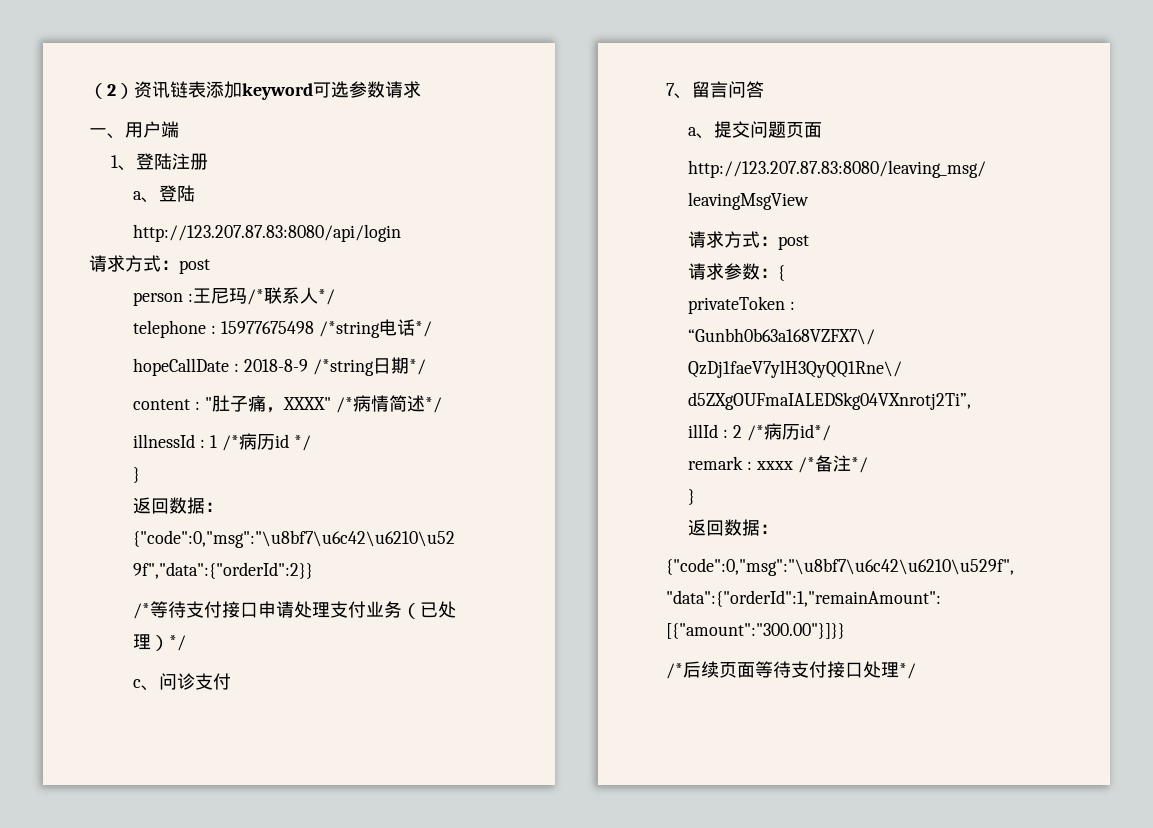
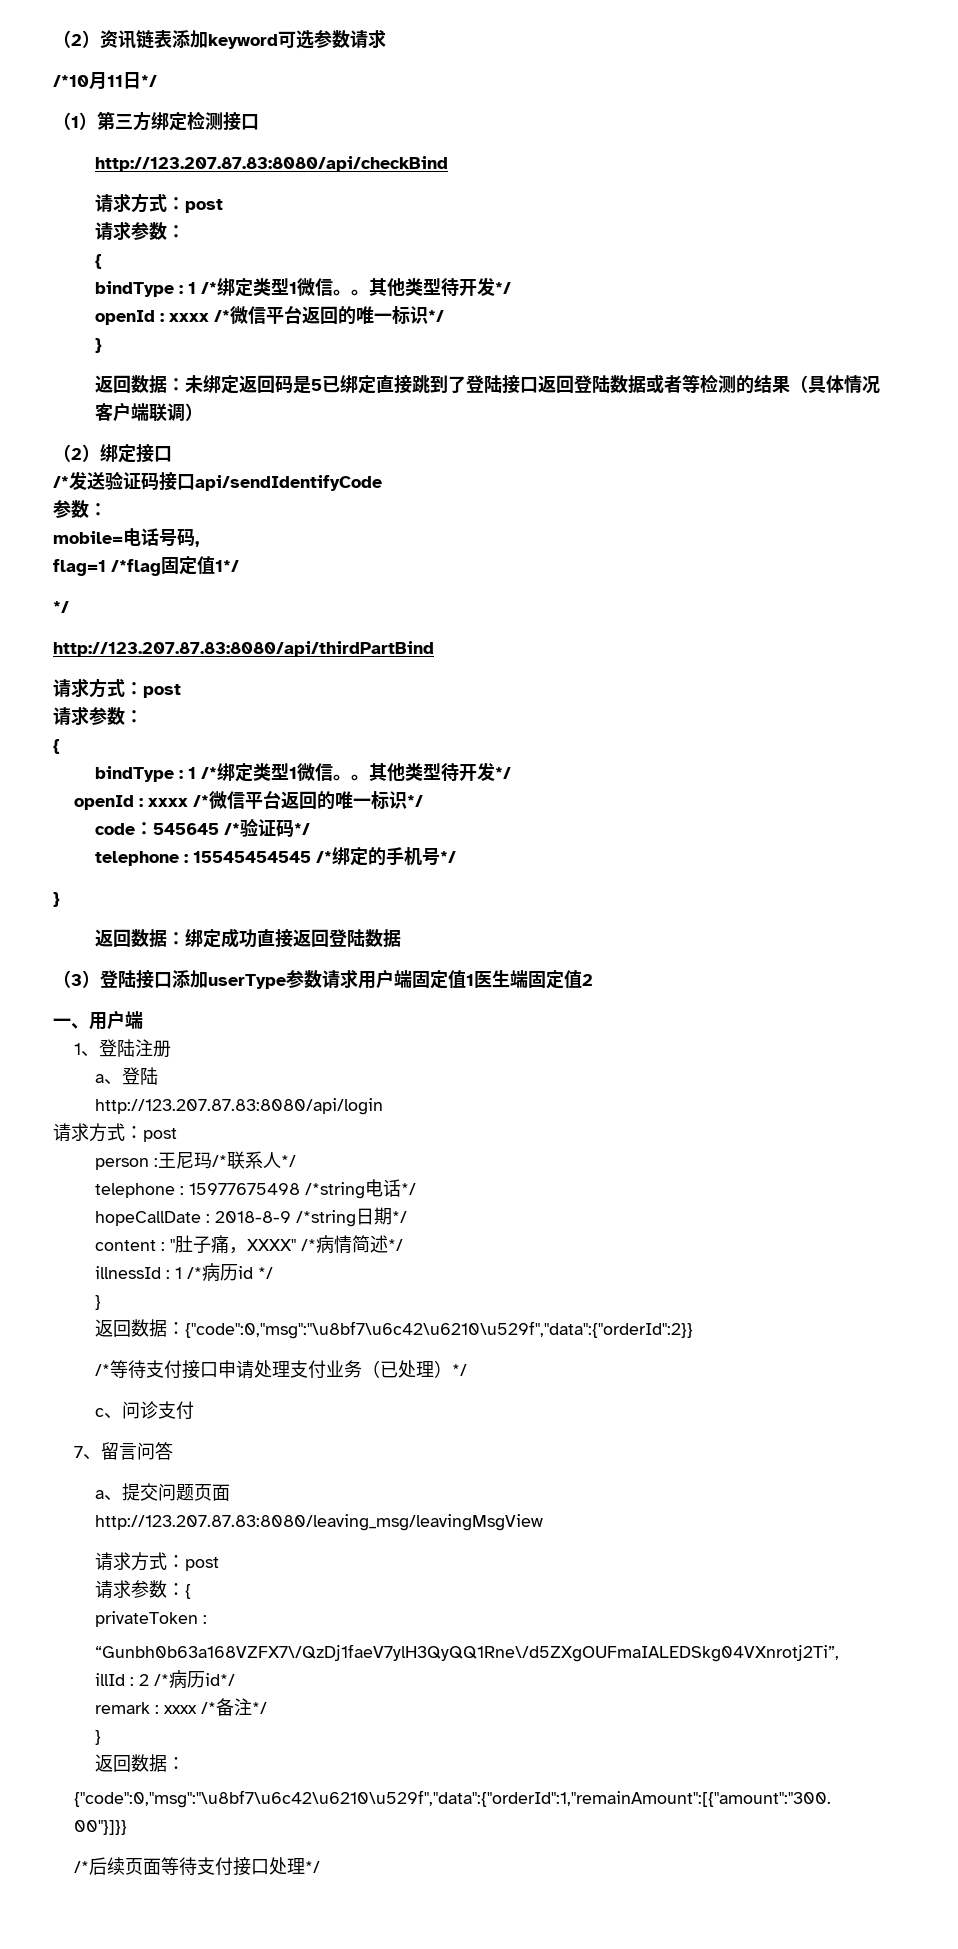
(421, 89) none -> [53,72,157,90] [53,111,259,131] [95,156,449,172] [95,193,224,213] [95,221,186,241] [95,254,103,269] [95,277,512,297] [95,305,445,325] [95,338,103,353] [95,374,881,394] [95,402,204,422] [53,444,172,463] [53,471,382,491] [53,500,107,518] [53,528,199,547] [53,556,239,576] [53,601,69,613] [53,641,434,657] [53,678,181,698] [53,706,143,726] [53,739,60,754] [95,762,512,782] [74,790,424,810] [95,818,311,837] [95,847,457,866] [53,892,60,907] [95,928,402,948] [53,969,593,989] // /*10月11日*/ // （1）第三方绑定检测接口 // http://123.207.87.83:8080/api/checkBind // 请求方式：post // 请求参数： // { // bindType : 1 /*绑定类型1微信。。其他类型待开发*/ // openId : xxxx /*微信平台返回的唯一标识*/ // } // 返回数据：未绑定返回码是5已绑定直接跳到了登陆接口返回登陆数据或者等检测的结果（具体情况客户端联调） // （2）绑定接口 // /*发送验证码接口api/sendIdentifyCode // 参数： // mobile=电话号码, // flag=1 /*flag固定值1*/ // */ // http://123.207.87.83:8080/api/thirdPartBind // 请求方式：post // 请求参数： // { // bindType : 1 /*绑定类型1微信。。其他类型待开发*/ // openId : xxxx /*微信平台返回的唯一标识*/ // code：545645 /*验证码*/ // telephone : 15545454545 /*绑定的手机号*/ // } // 返回数据：绑定成功直接返回登陆数据 // （3）登陆接口添加userType参数请求用户端固定值1医生端固定值2

